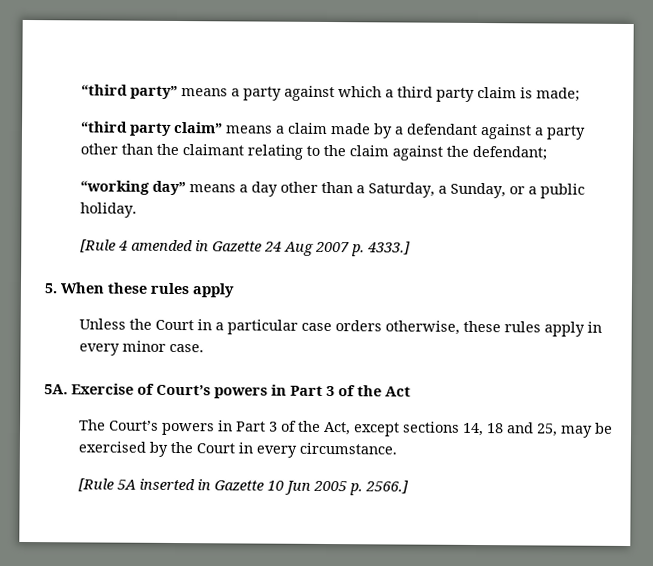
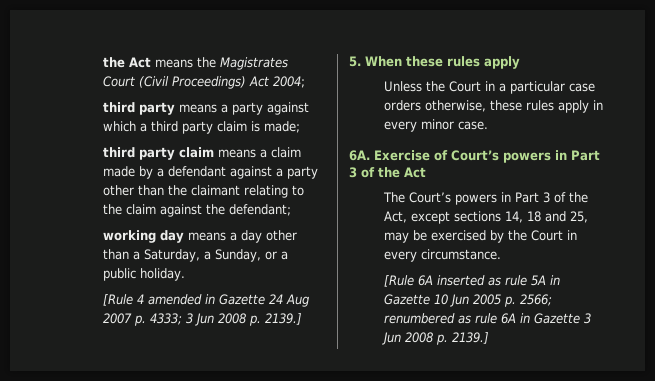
[80,84,178,100] “third party” -> [103,57,289,70] [103,76,306,89] [103,102,176,115] the Act means the Magistrates Court (Civil Proceedings) Act 2004; // third party
[79,121,223,136] “third party claim” -> [103,147,215,160] third party claim
[79,180,186,196] “working day” -> [103,230,185,243] working day
[366,241,411,255] 4333.] -> [150,313,303,326] 4333; 3 Jun 2008 p. 2139.]
[44,384,68,395] 5A. -> [349,150,370,161] 6A.
[116,478,195,491] 5A inserted -> [418,275,547,286] 6A inserted as rule 5A
[364,480,409,494] 2566.] -> [520,294,553,306] [384,313,592,324] [382,332,490,345] 2566; renumbered as rule 6A in Gazette 3 Jun 2008 p. 2139.]

